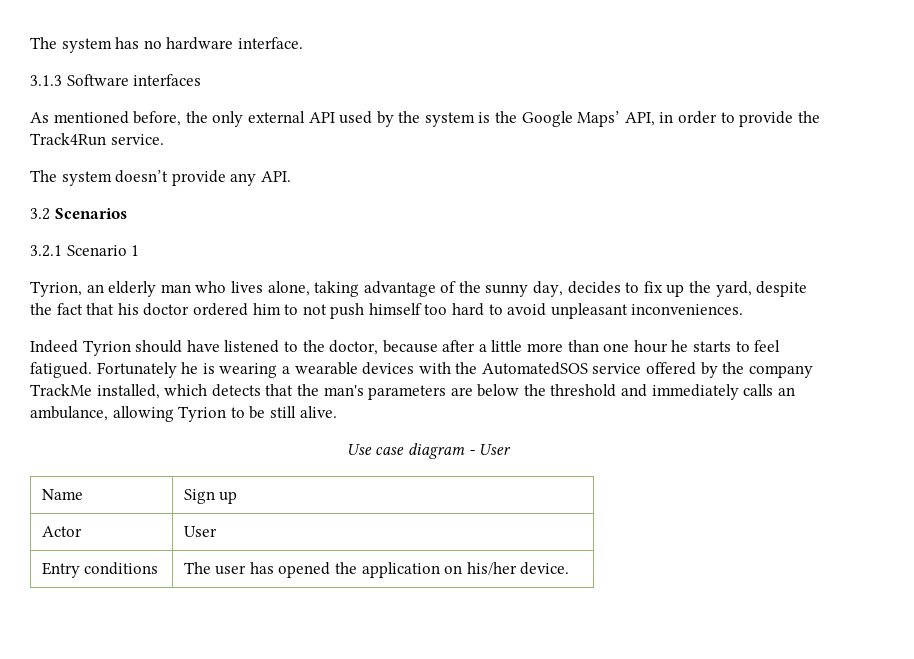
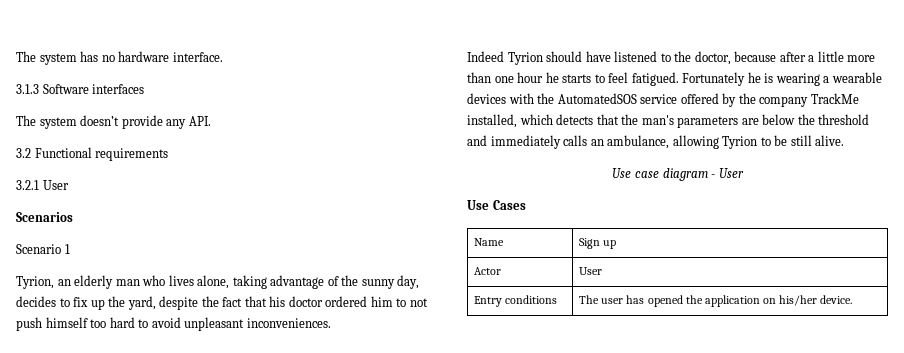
[30,111,820,127] [30,133,164,146] // As mentioned before, the only external API used by the system is the Google Maps’ API, in order to provide the Track4Run service. -> (145, 89) none
(50, 214) none -> [34,147,169,161] [16,180,69,190] Functional requirements // 3.2.1 User //
[30,245,62,257] 3.2.1 -> (73, 217) none
(512, 449) none -> [467,200,526,210] // Use Cases

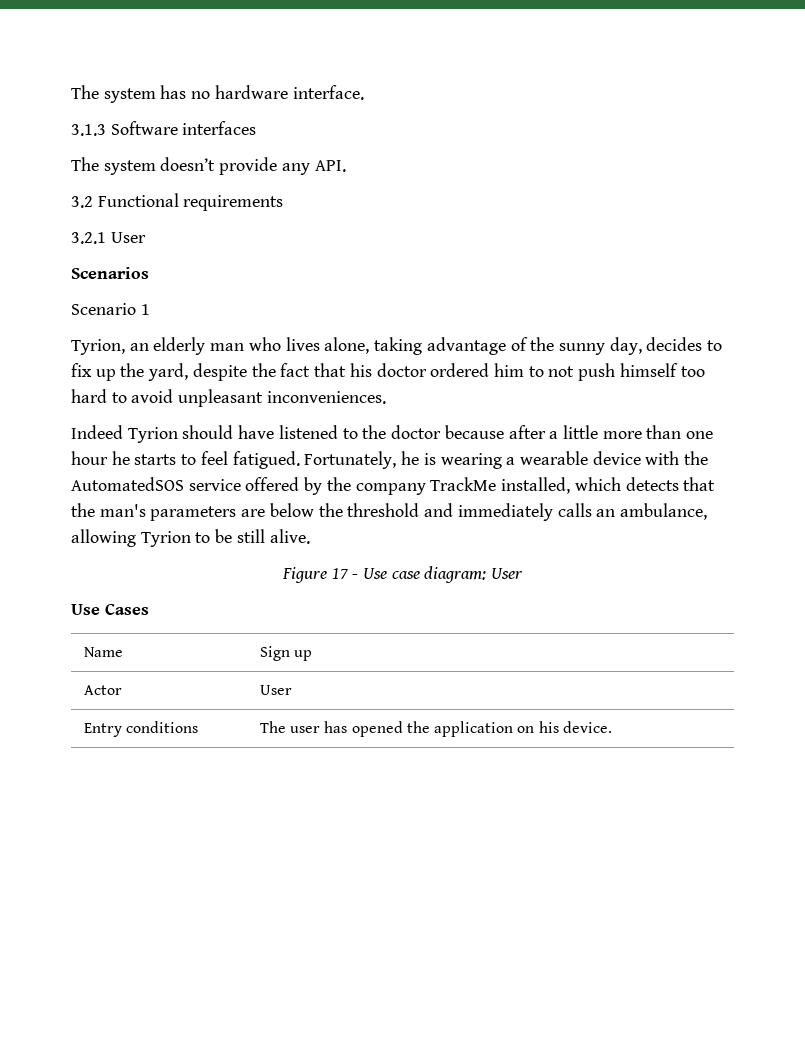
[694,51,731,65] doctor, -> [391,425,442,439] doctor
[682,72,746,86] Fortunately -> [304,451,397,469] Fortunately,
[467,93,506,104] devices -> [592,451,641,465] device
[612,168,716,181] Use case diagram - -> [281,566,487,583] Figure 17 - Use case diagram:
[778,295,817,306] his/her -> [538,721,559,733] his

